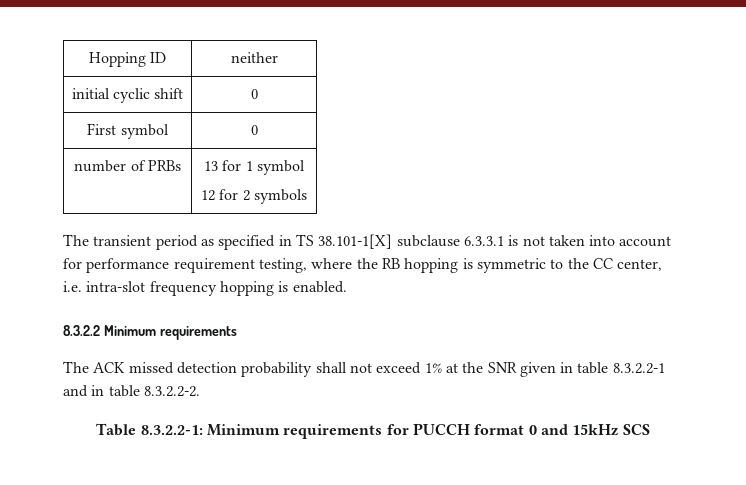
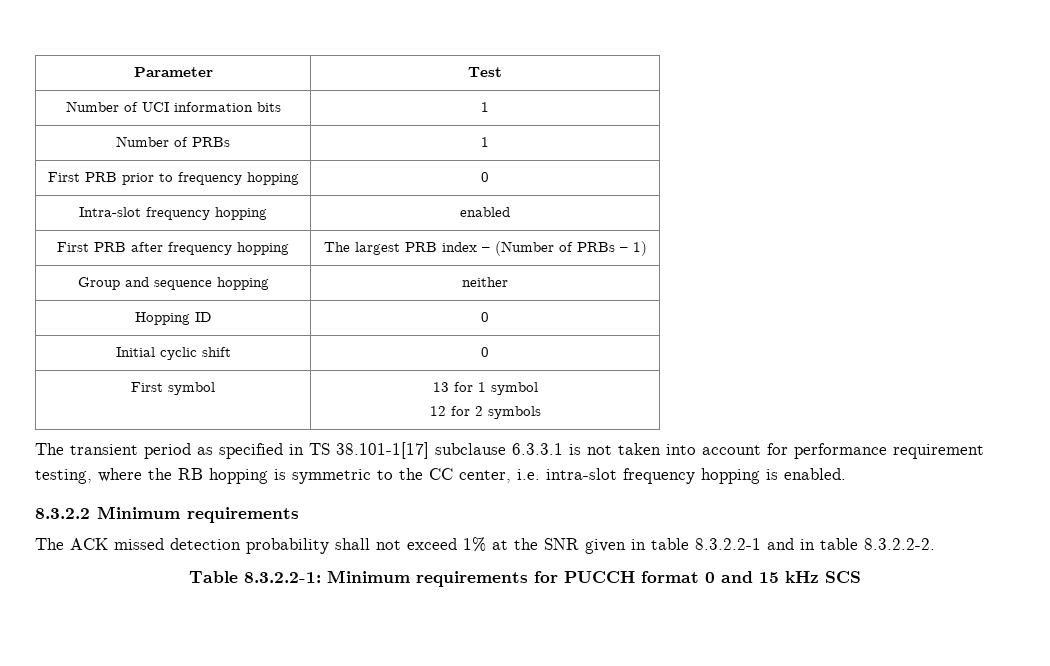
(88, 59) none -> [133,67,213,77] [468,67,502,77] [65,101,281,112] [481,102,489,112] [116,136,230,147] [481,137,489,147] [47,172,299,185] [481,172,489,182] [79,207,267,220] [460,207,510,217] [57,242,289,255] [323,241,647,256] [77,277,269,290] [462,277,508,287] Parameter | Test // Number of UCI information bits | 1 // Number of PRBs | 1 // First PRB prior to frequency hopping | 0 // Intra-slot frequency hopping | enabled // First PRB after frequency hopping | The largest PRB index – (Number of PRBs – 1) // Group and sequence hopping | neither //
[230,52,278,63] [71,88,110,99] neither // initial -> [481,312,489,322] [115,347,155,357] 0 // Initial
[250,125,258,135] [74,160,181,172] | 0 // number of PRBs -> (215, 388) none
[318,234,393,249] 38.101-1[X] -> [336,442,429,459] 38.101-1[17]
[572,424,619,436] 15kHz -> [759,571,819,583] 15 kHz

